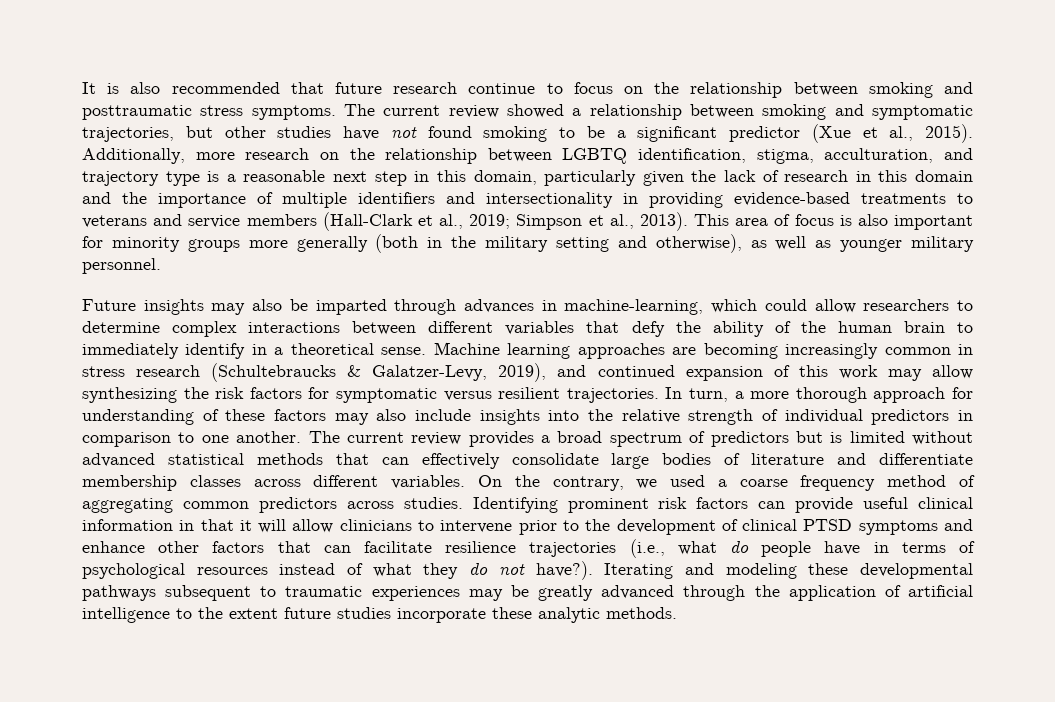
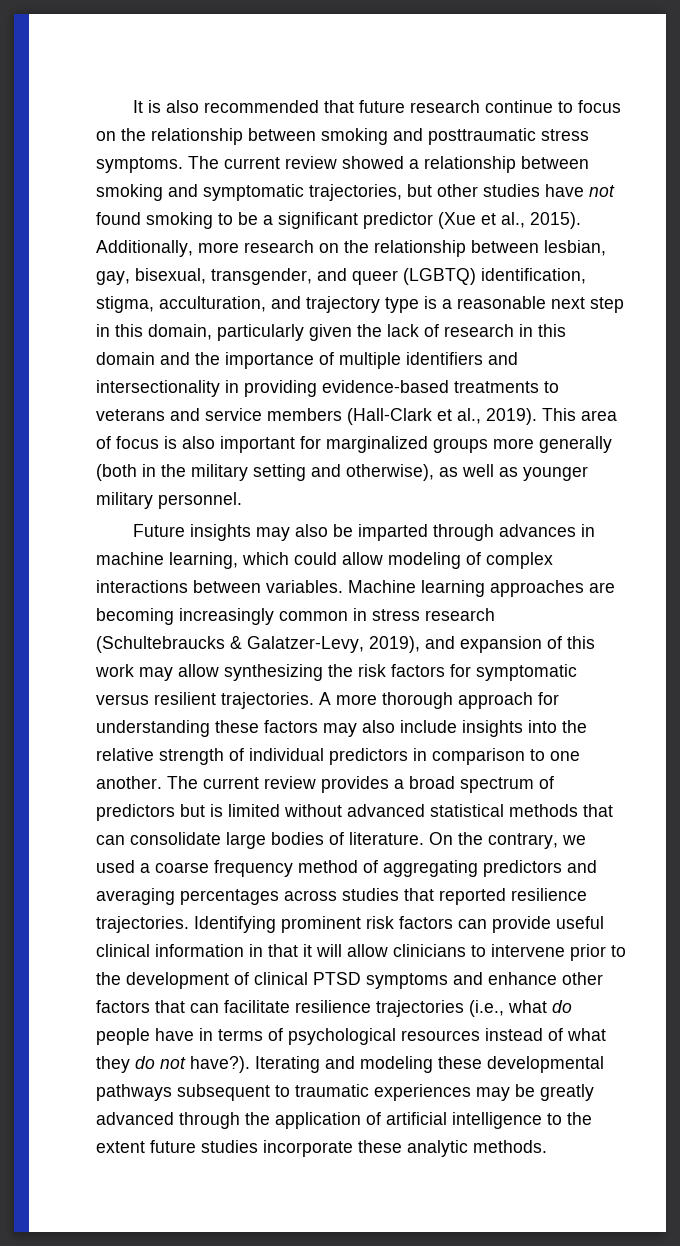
[562,148,628,164] LGBTQ -> [544,240,606,256] [96,268,476,285] lesbian, gay, bisexual, transgender, and queer (LGBTQ)
[469,212,688,231] 2019; Simpson et al., 2013). -> [486,408,537,425] 2019).
[111,237,180,252] minority -> [326,436,428,453] marginalized
[564,299,704,315] machine-learning, -> [96,552,238,569] machine learning,
[863,299,973,311] [82,321,973,337] [82,343,427,359] researchers to determine complex interactions between different variables that defy the ability of the human brain to immediately identify in a theoretical sense. -> [388,552,553,569] [96,580,343,593] modeling of complex interactions between variables.
[597,365,675,377] continued -> (455, 642) none
[665,387,744,402] In turn, a -> [319,692,331,705] A
[202,409,219,421] of -> (210, 728) none
[421,453,500,469] effectively -> (125, 840) none
[751,453,973,465] [82,475,466,491] literature and differentiate membership classes across different variables. -> [349,832,424,845] literature.
[182,497,463,513] common predictors across studies. -> [483,860,597,877] [96,888,587,905] [96,916,189,933] predictors and averaging percentages across studies that reported resilience trajectories.

